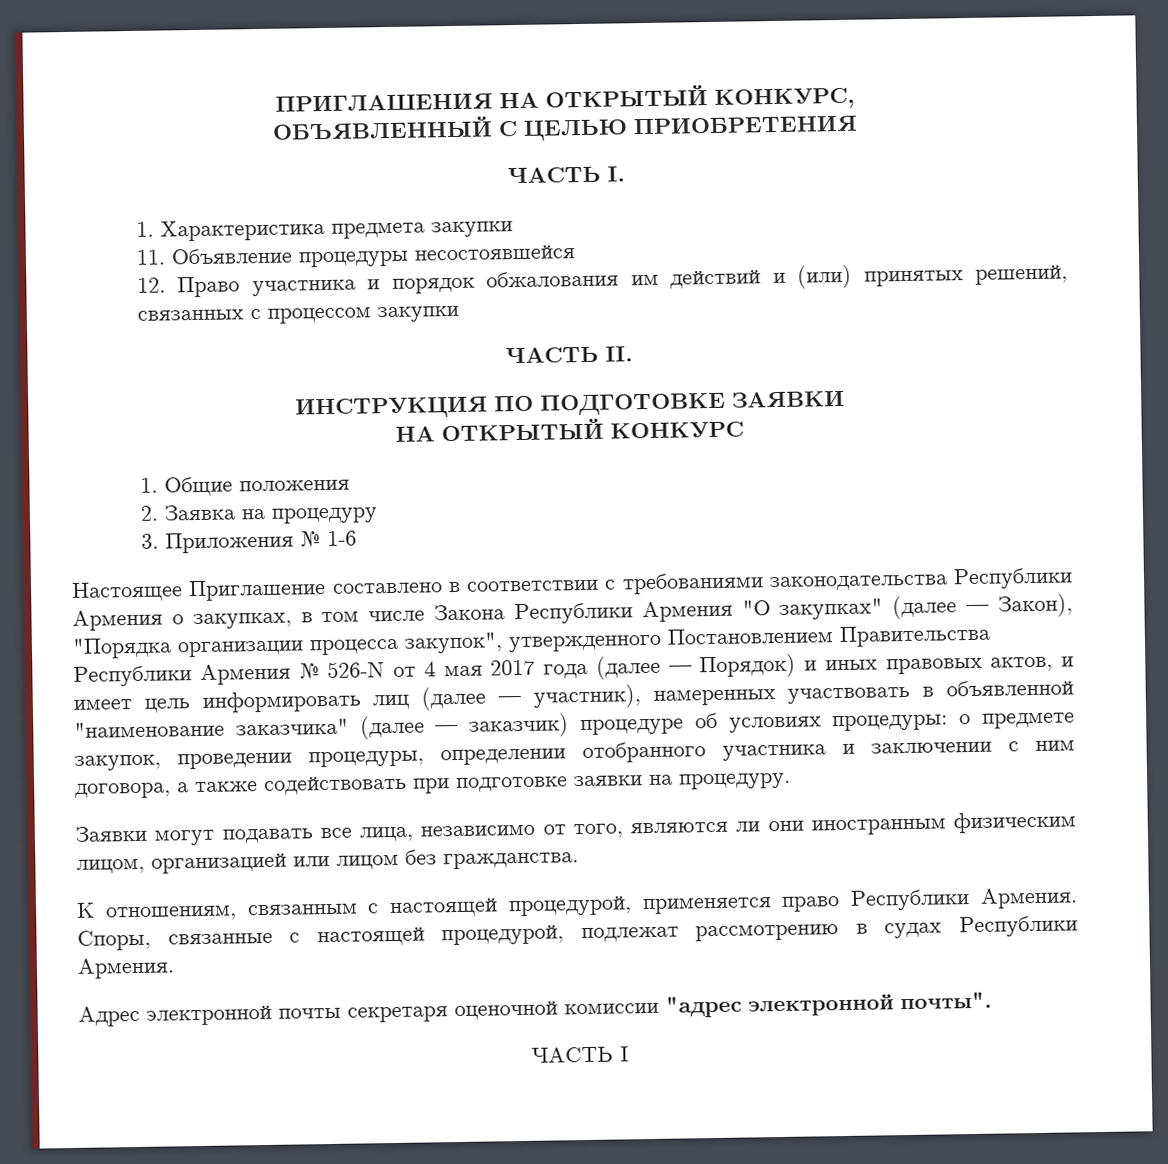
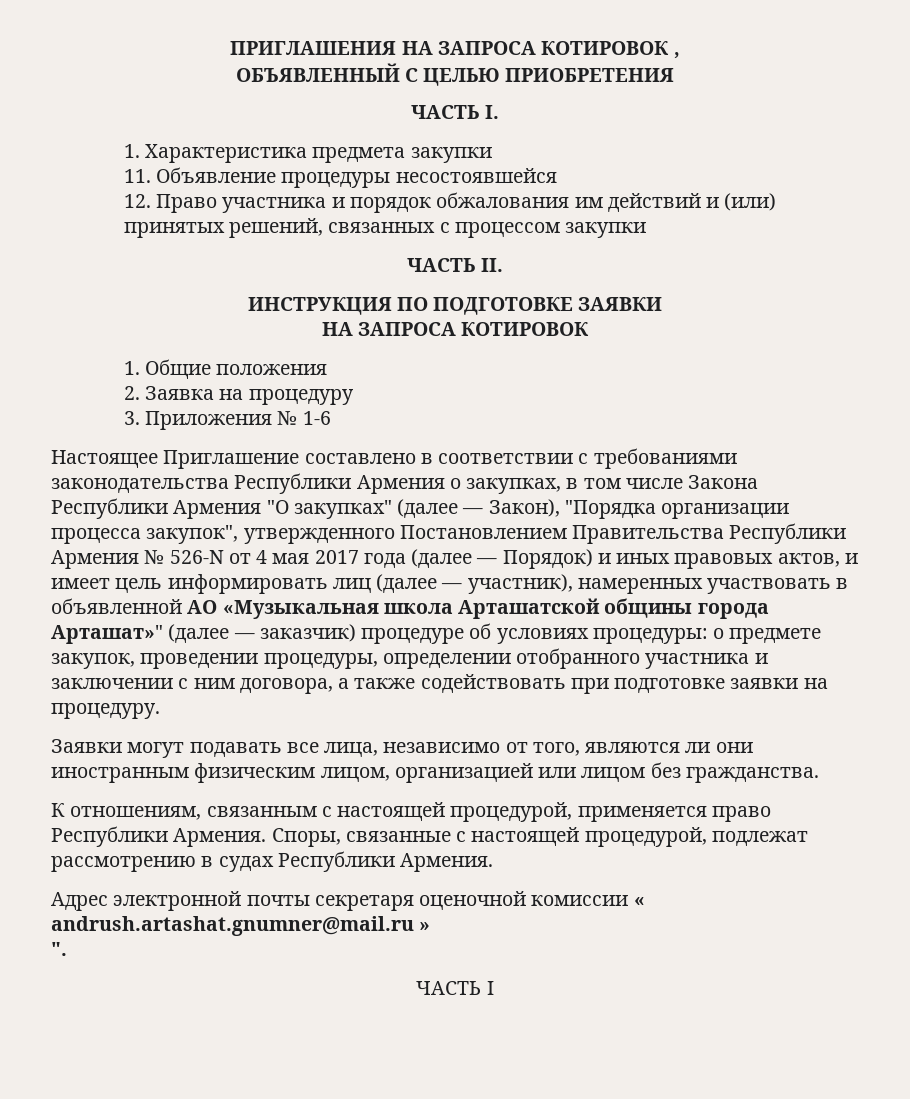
[544,85,855,110] ОТКРЫТЫЙ КОНКУРС, -> [438,41,680,59] ЗАПРОСА КОТИРОВОК ,
[441,418,744,443] ОТКРЫТЫЙ КОНКУРС -> [358,322,590,336] ЗАПРОСА КОТИРОВОК
[74,718,349,738] "наименование заказчика" -> [187,598,769,619] [51,625,163,644] АО «Музыкальная школа Арташатской общины города Арташат»"
[665,991,992,1018] "адрес электронной почты". -> [633,897,645,906] [51,916,431,936] [51,942,67,956] « andrush.artashat.gnumner@mail.ru » // ".

